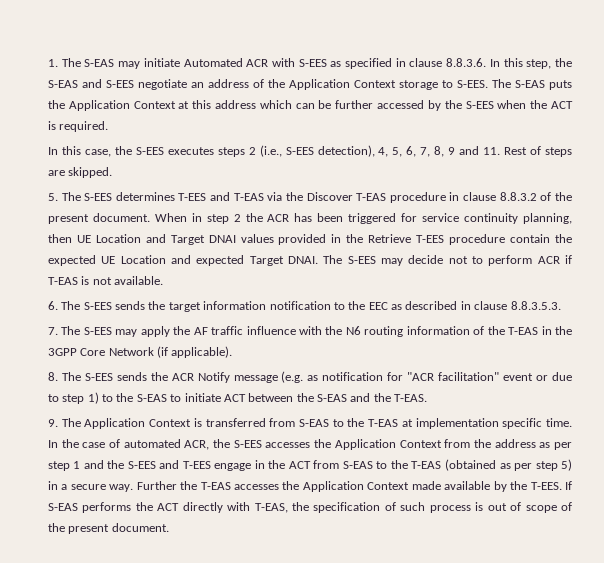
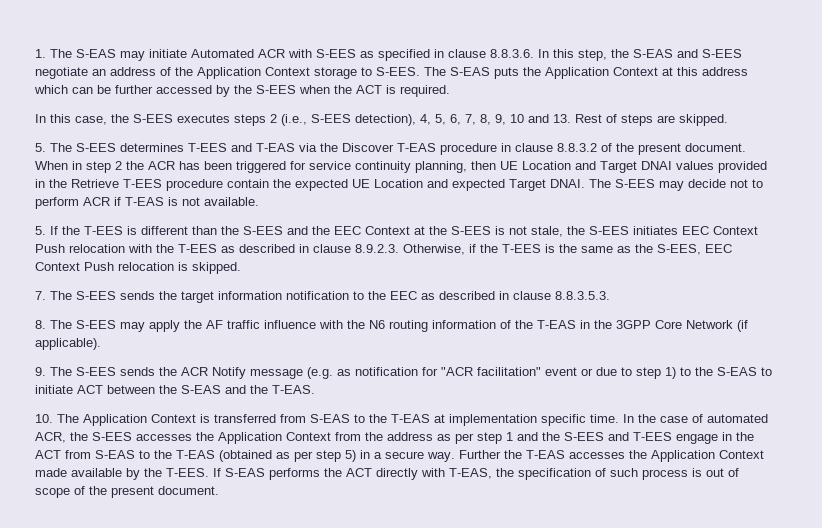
[448,146,501,155] 9 and 11. -> [494,114,571,125] 9, 10 and 13.
[47,301,58,310] 6. -> [34,226,758,237] [34,244,732,255] [34,262,241,274] [34,291,46,300] 5. If the T-EES is different than the S-EES and the EEC Context at the S-EES is not stale, the S-EES initiates EEC Context Push relocation with the T-EES as described in clause 8.9.2.3. Otherwise, if the T-EES is the same as the S-EES, EEC Context Push relocation is skipped. // 7.
[47,327,58,335] 7. -> [34,320,46,329] 8.
[47,372,58,381] 8. -> [34,367,46,376] 9.
[47,419,58,427] 9. -> [34,414,53,423] 10.

